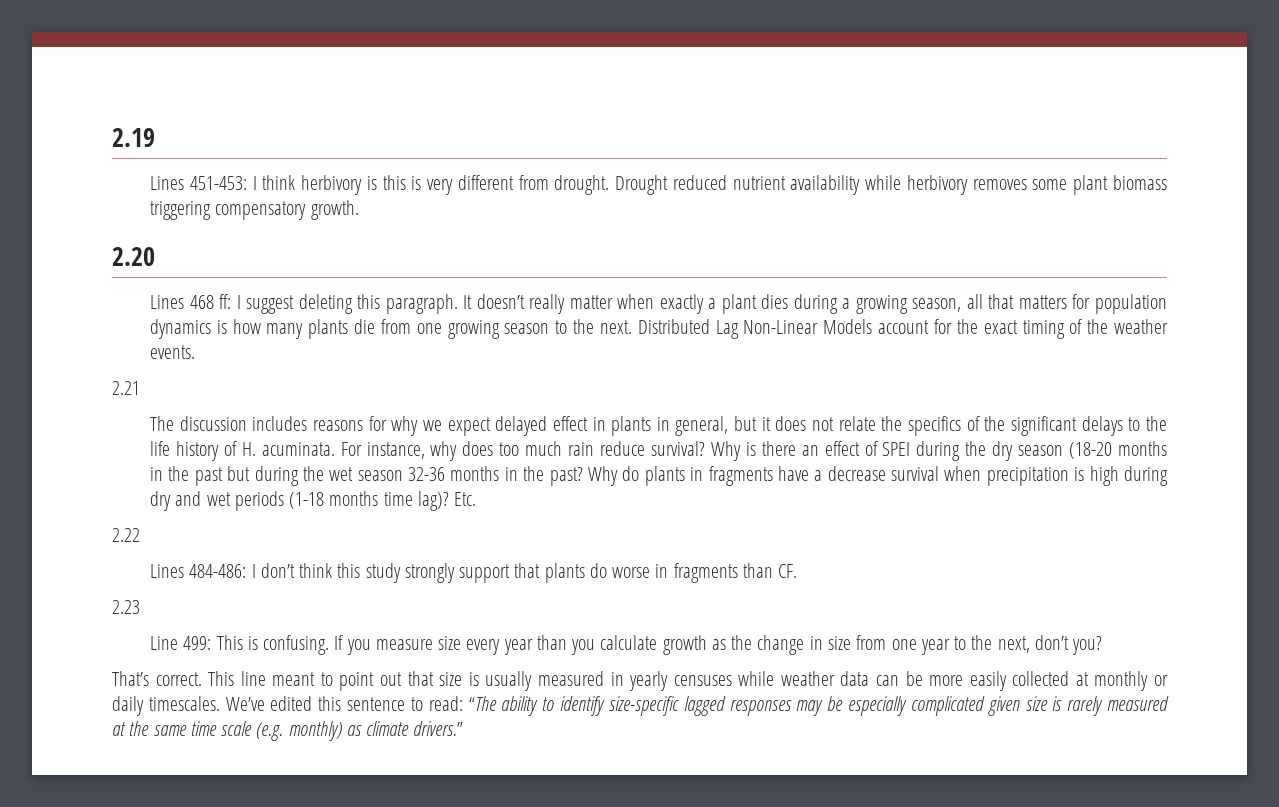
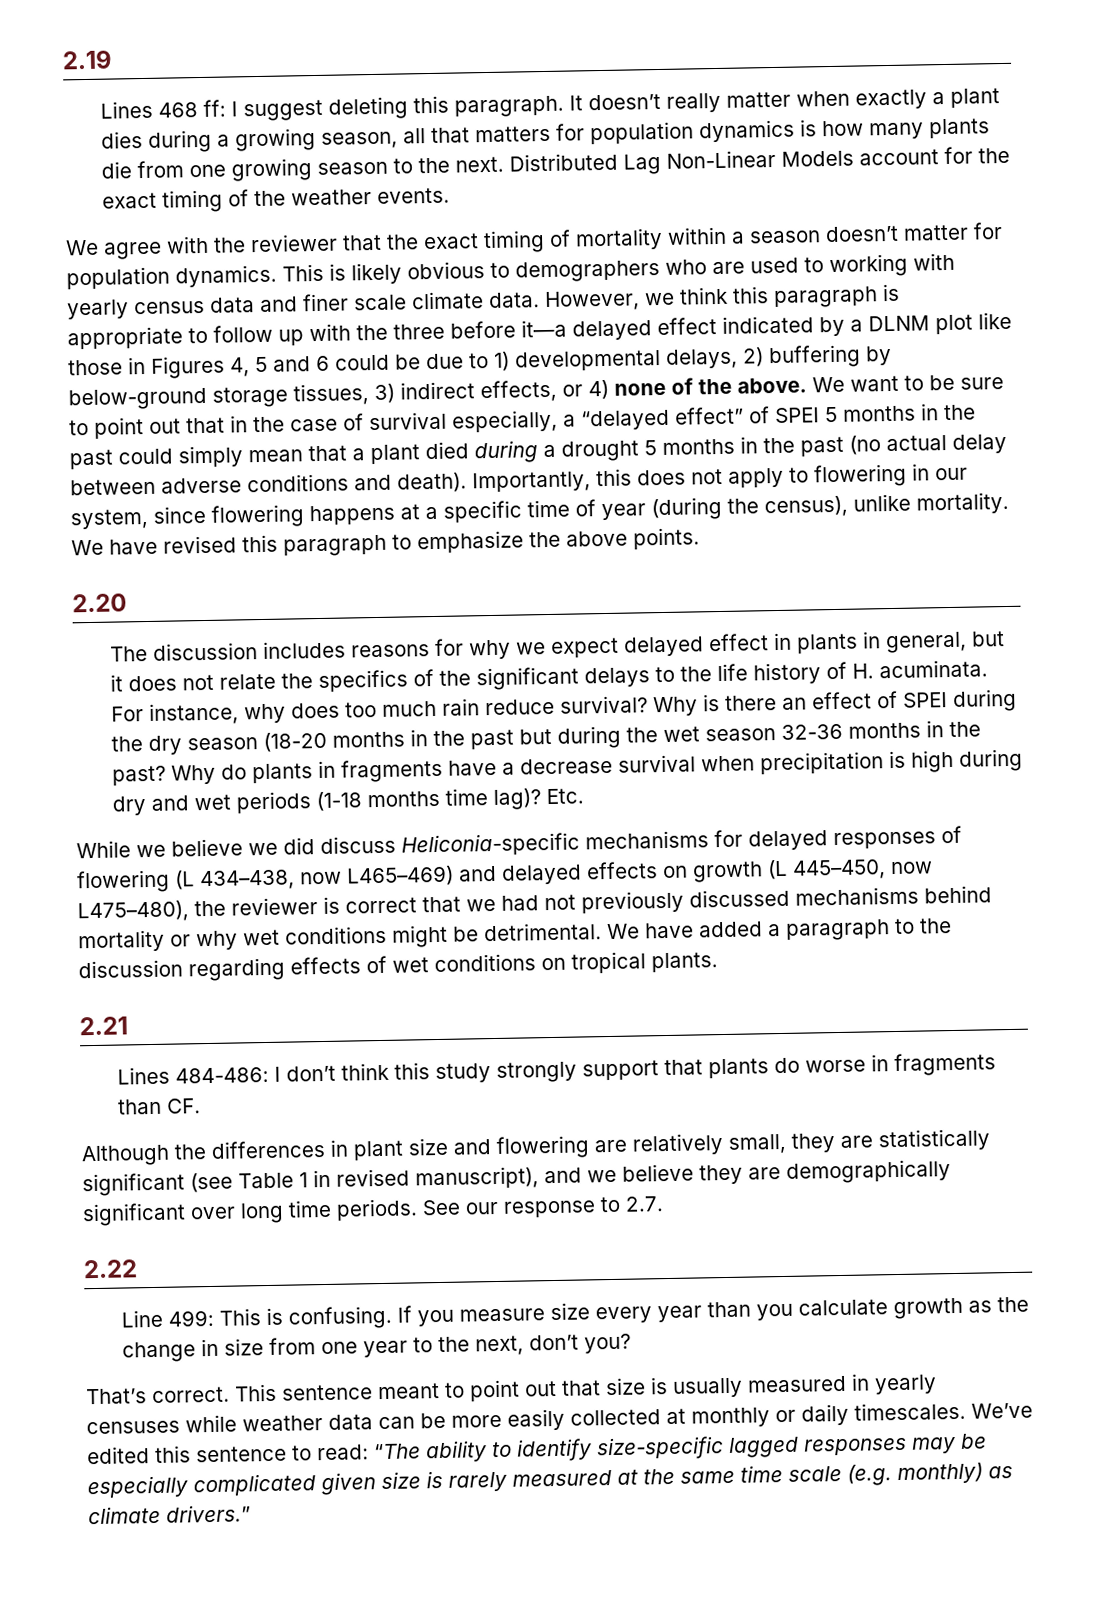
[149,175,1168,195] [149,200,359,220] [112,247,155,266] // Lines 451-453: I think herbivory is this is very different from drought. Drought reduced nutrient availability while herbivory removes some plant biomass triggering compensatory growth. // 2.20 -> (113, 59) none
[112,381,140,395] 2.21 -> [65,222,1003,260] [66,252,955,290] [67,283,900,320] [67,311,1012,350] [68,344,892,379] [68,374,1004,411] [69,403,976,439] [69,433,1007,470] [70,463,968,496] [70,491,1009,530] [71,527,700,557] [72,593,127,613] We agree with the reviewer that the exact timing of mortality within a season doesn’t matter for population dynamics. This is likely obvious to demographers who are used to working with yearly census data and finer scale climate data. However, we think this paragraph is appropriate to follow up with the three before it—a delayed effect indicated by a DLNM plot like those in Figures 4, 5 and 6 could be due to 1) developmental delays, 2) buffering by below-ground storage tissues, 3) indirect effects, or 4) none of the above. We want to be sure to point out that in the case of survival especially, a “delayed effect” of SPEI 5 months in the past could simply mean that a plant died during a drought 5 months in the past (no actual delay between adverse conditions and death). Importantly, this does not apply to flowering in our system, since flowering happens at a specific time of year (during the census), unlike mortality. We have revised this paragraph to emphasize the above points. // 2.20
[112,528,140,542] 2.22 -> [76,825,962,859] [77,859,933,894] [77,885,992,923] [78,918,952,953] [78,951,718,982] [79,1016,128,1036] While we believe we did discuss Heliconia-specific mechanisms for delayed responses of flowering (L 434–438, now L465–469) and delayed effects on growth (L 445–450, now L475–480), the reviewer is correct that we had not previously discussed mechanisms behind mortality or why wet conditions might be detrimental. We have added a paragraph to the discussion regarding effects of wet conditions on tropical plants. // 2.21
[112,600,140,614] 2.23 -> [81,1128,990,1167] [82,1159,951,1197] [82,1196,664,1227] [83,1259,138,1279] Although the differences in plant size and flowering are relatively small, they are statistically significant (see Table 1 in revised manuscript), and we believe they are demographically significant over long time periods. See our response to 2.7. // 2.22
[240,671,266,686] line -> [282,1384,373,1401] sentence

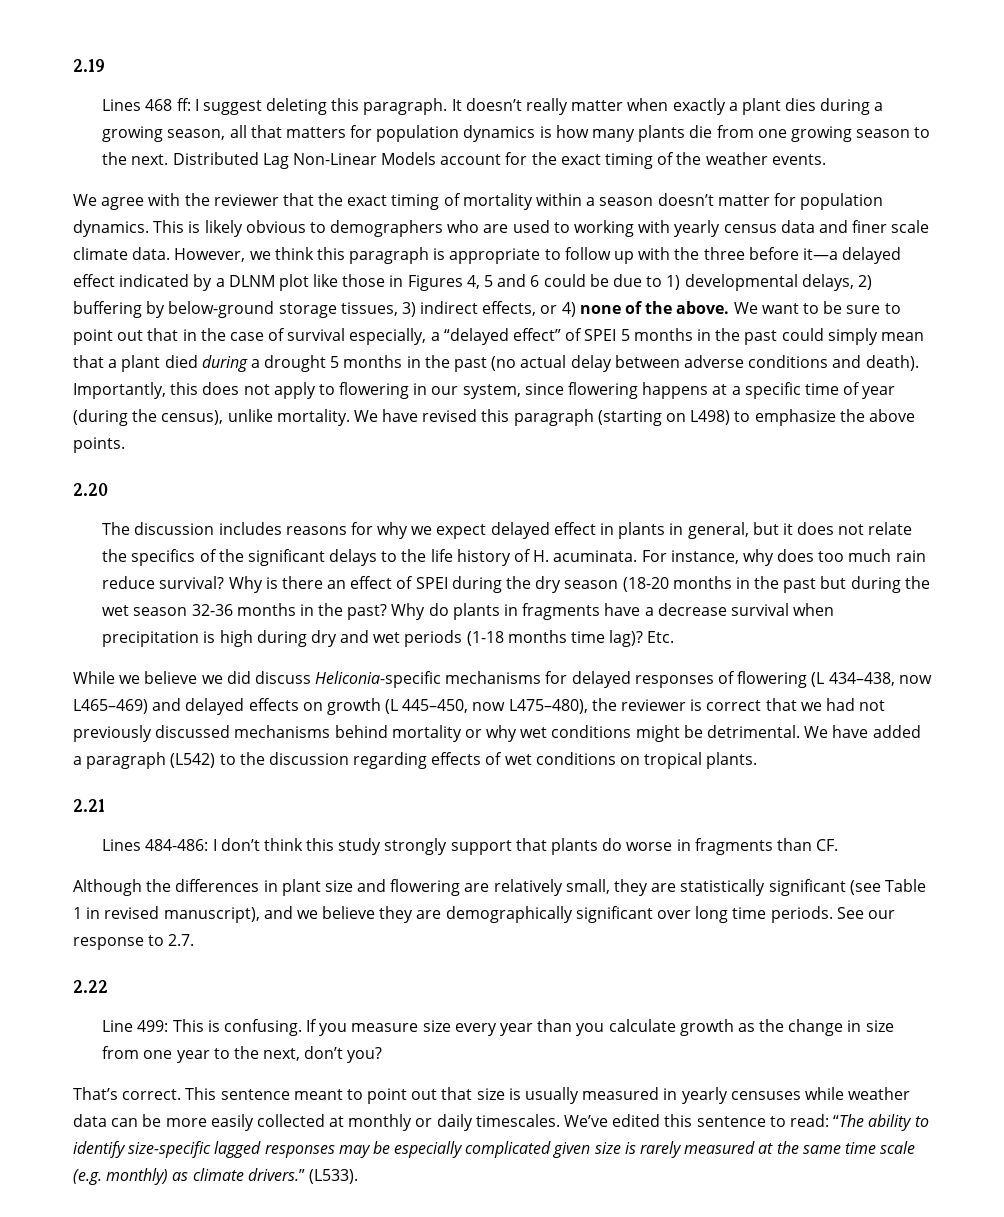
(387, 545) none -> [597,410,731,426] (starting on L498)
(890, 930) none -> [170,753,216,768] (L542)
(251, 1513) none -> [308,1169,358,1184] (L533).

